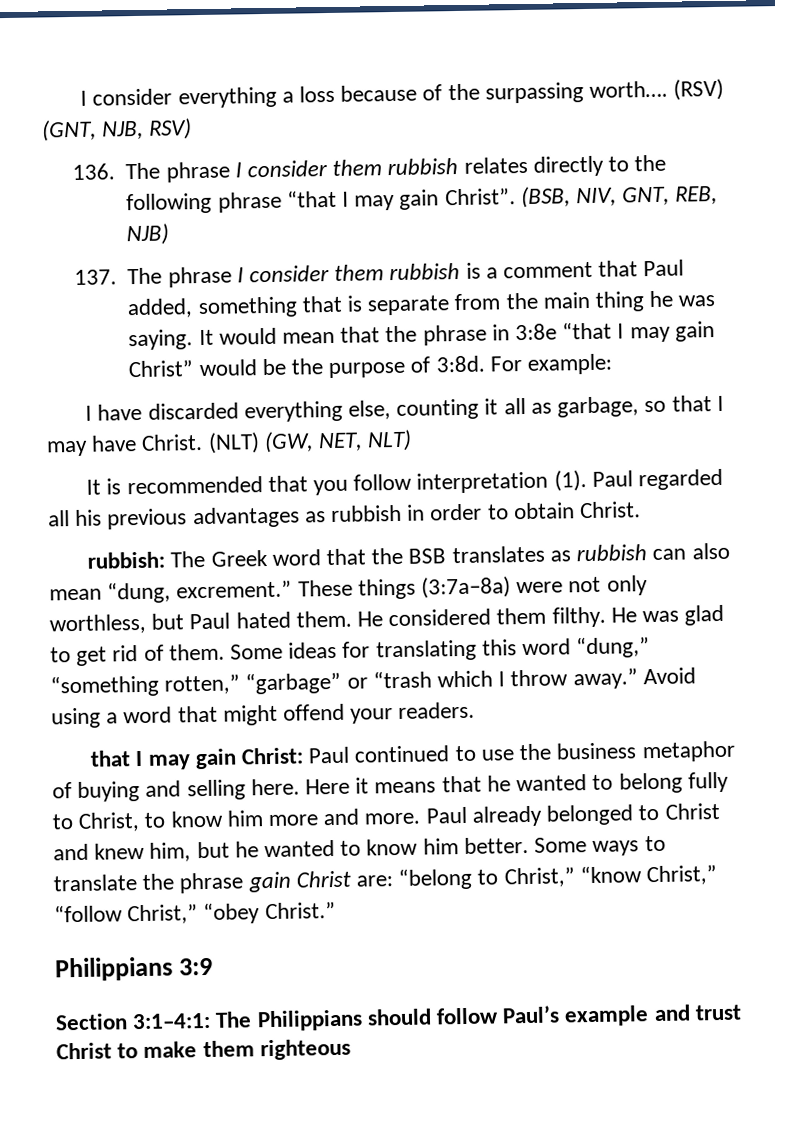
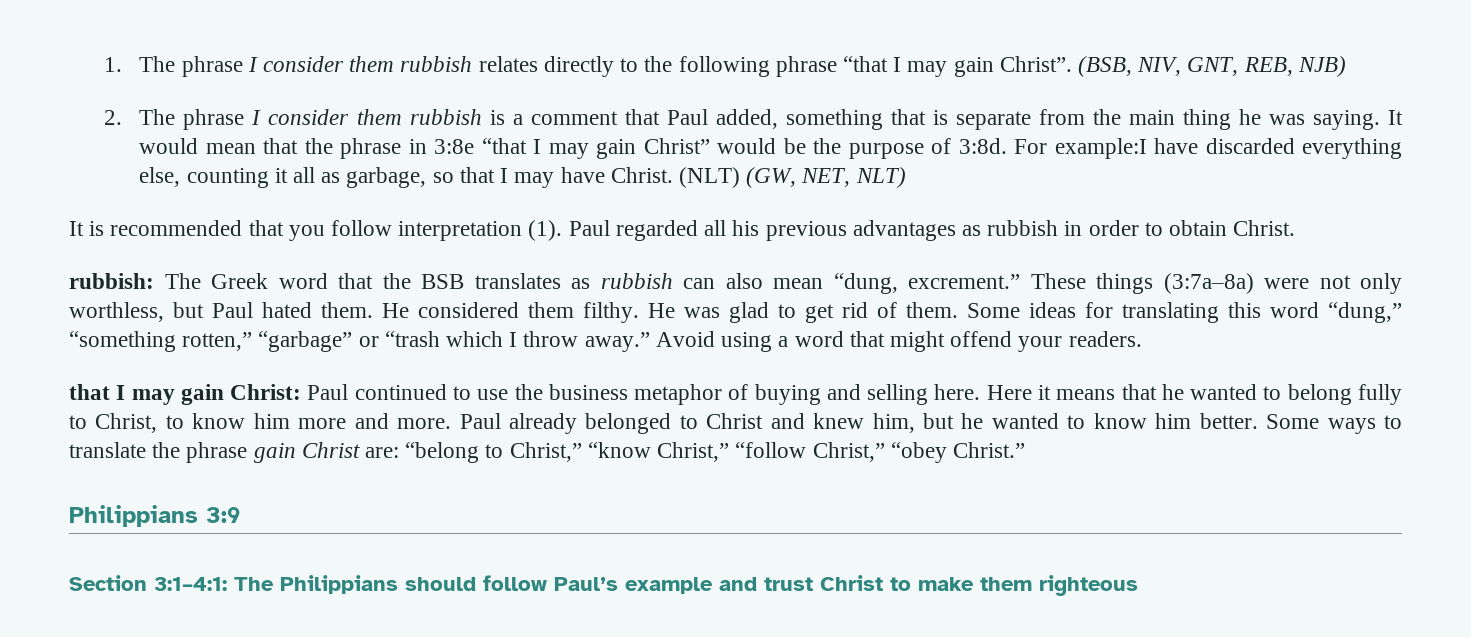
[80,78,725,109] [41,118,193,142] [71,163,115,180] I consider everything a loss because of the surpassing worth…. (RSV) (GNT, NJB, RSV) // 136. -> [104,57,123,72] 1.
[73,269,117,285] 137. -> [104,110,123,125] 2.
[526,353,612,375] [85,405,93,421] example: // I -> [1054,138,1147,159] example:I

